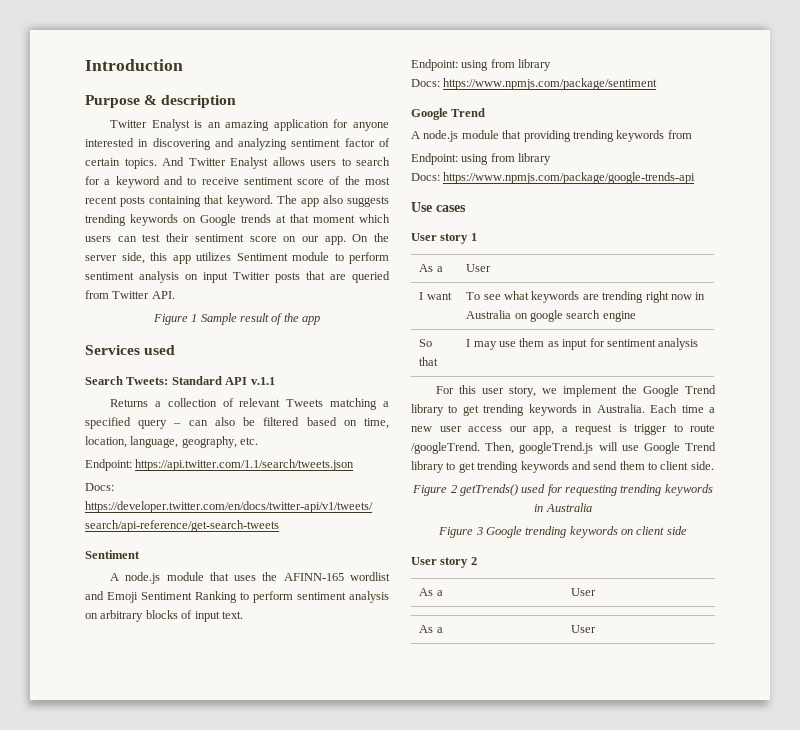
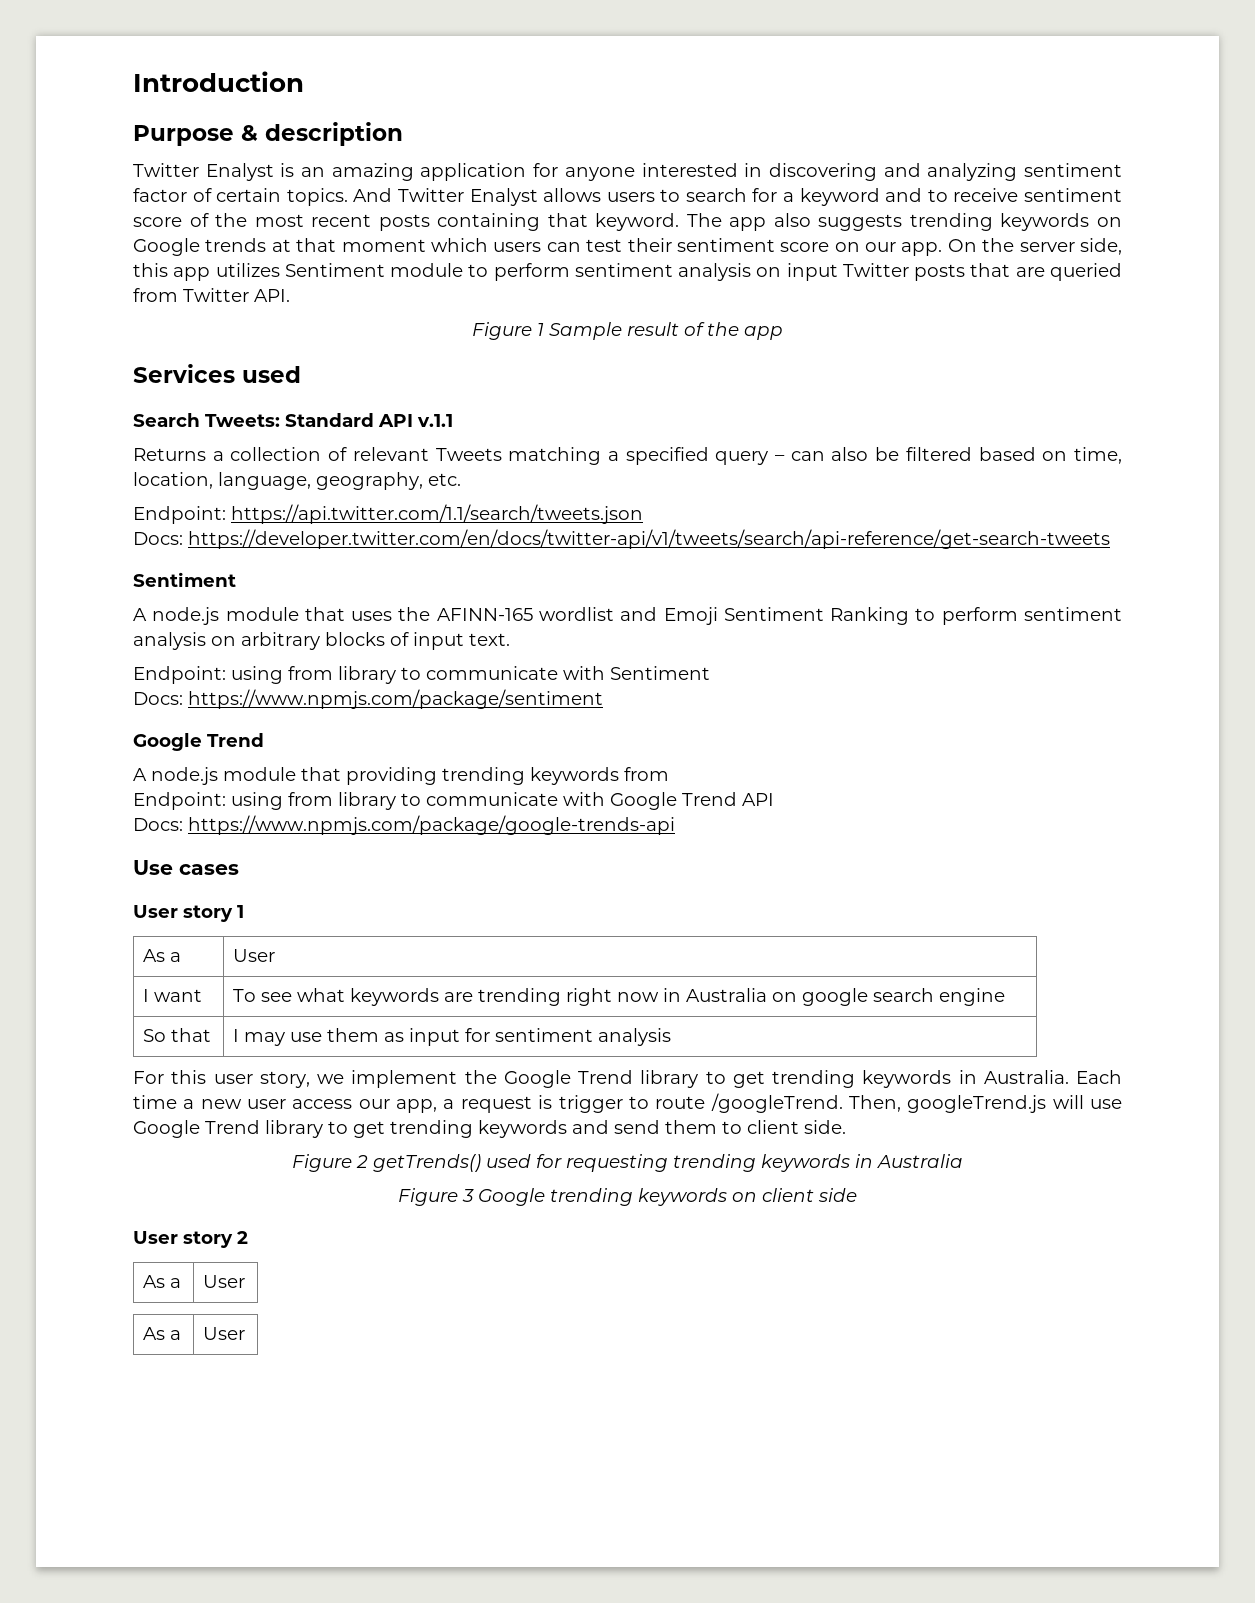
(552, 65) none -> [401,666,710,680] to communicate with Sentiment
(552, 159) none -> [401,792,774,810] to communicate with Google Trend API

